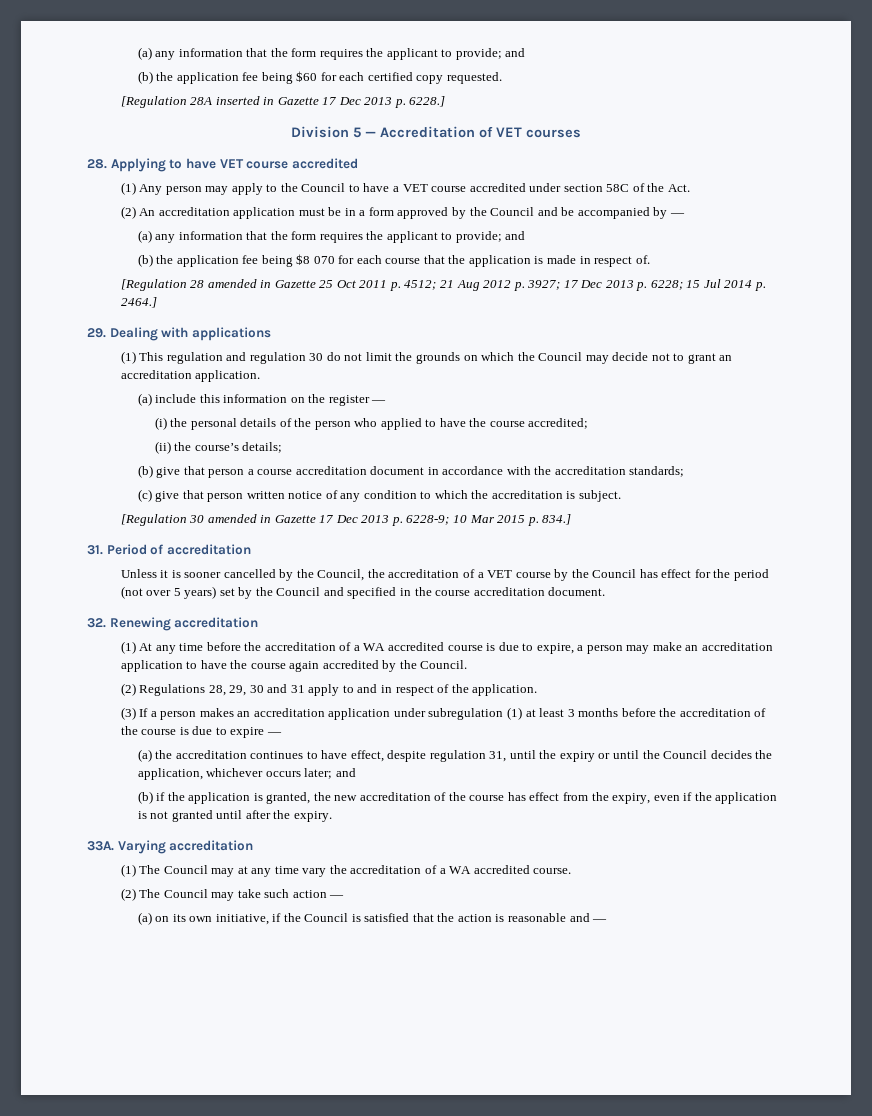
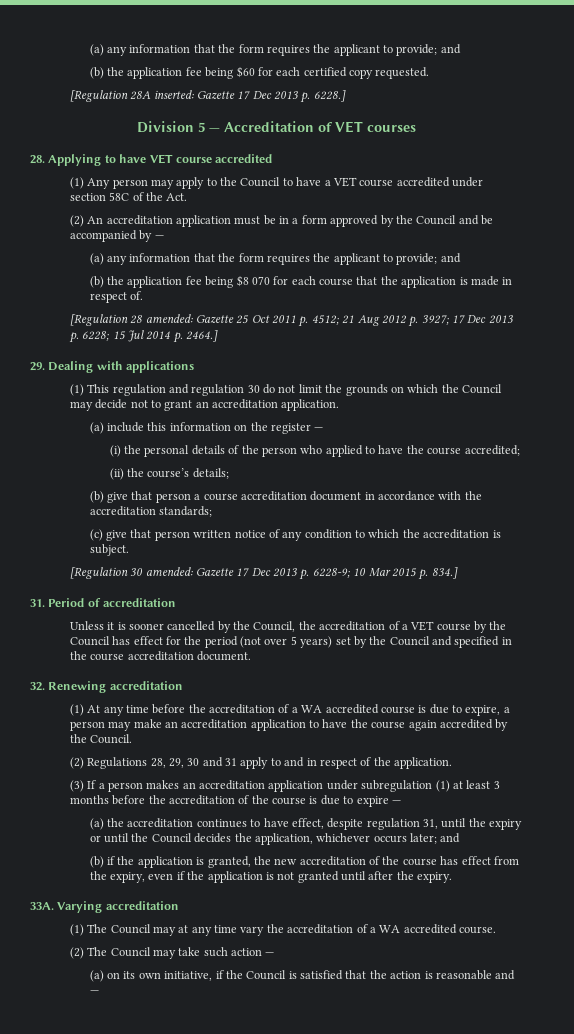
[215,96,275,105] inserted in -> [153,90,194,99] inserted:
[207,279,272,288] amended in -> [145,314,193,323] amended:
[207,514,272,523] amended in -> [145,567,193,576] amended:

